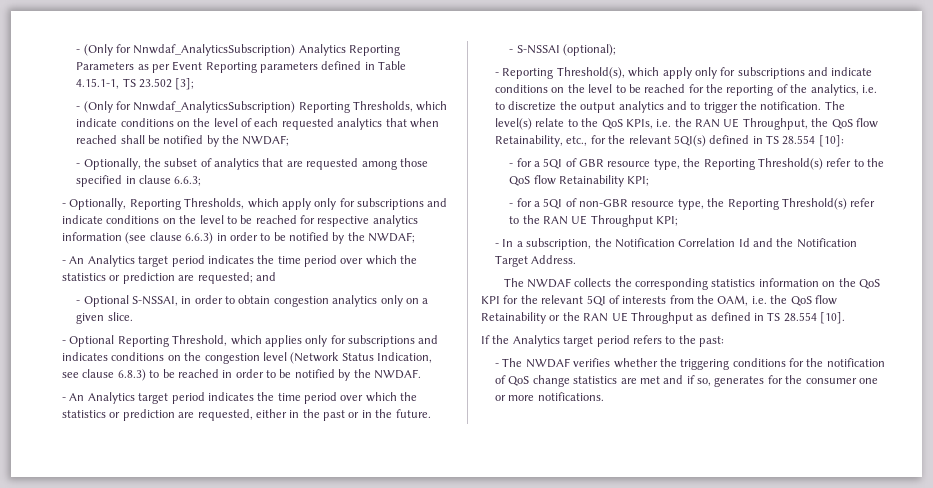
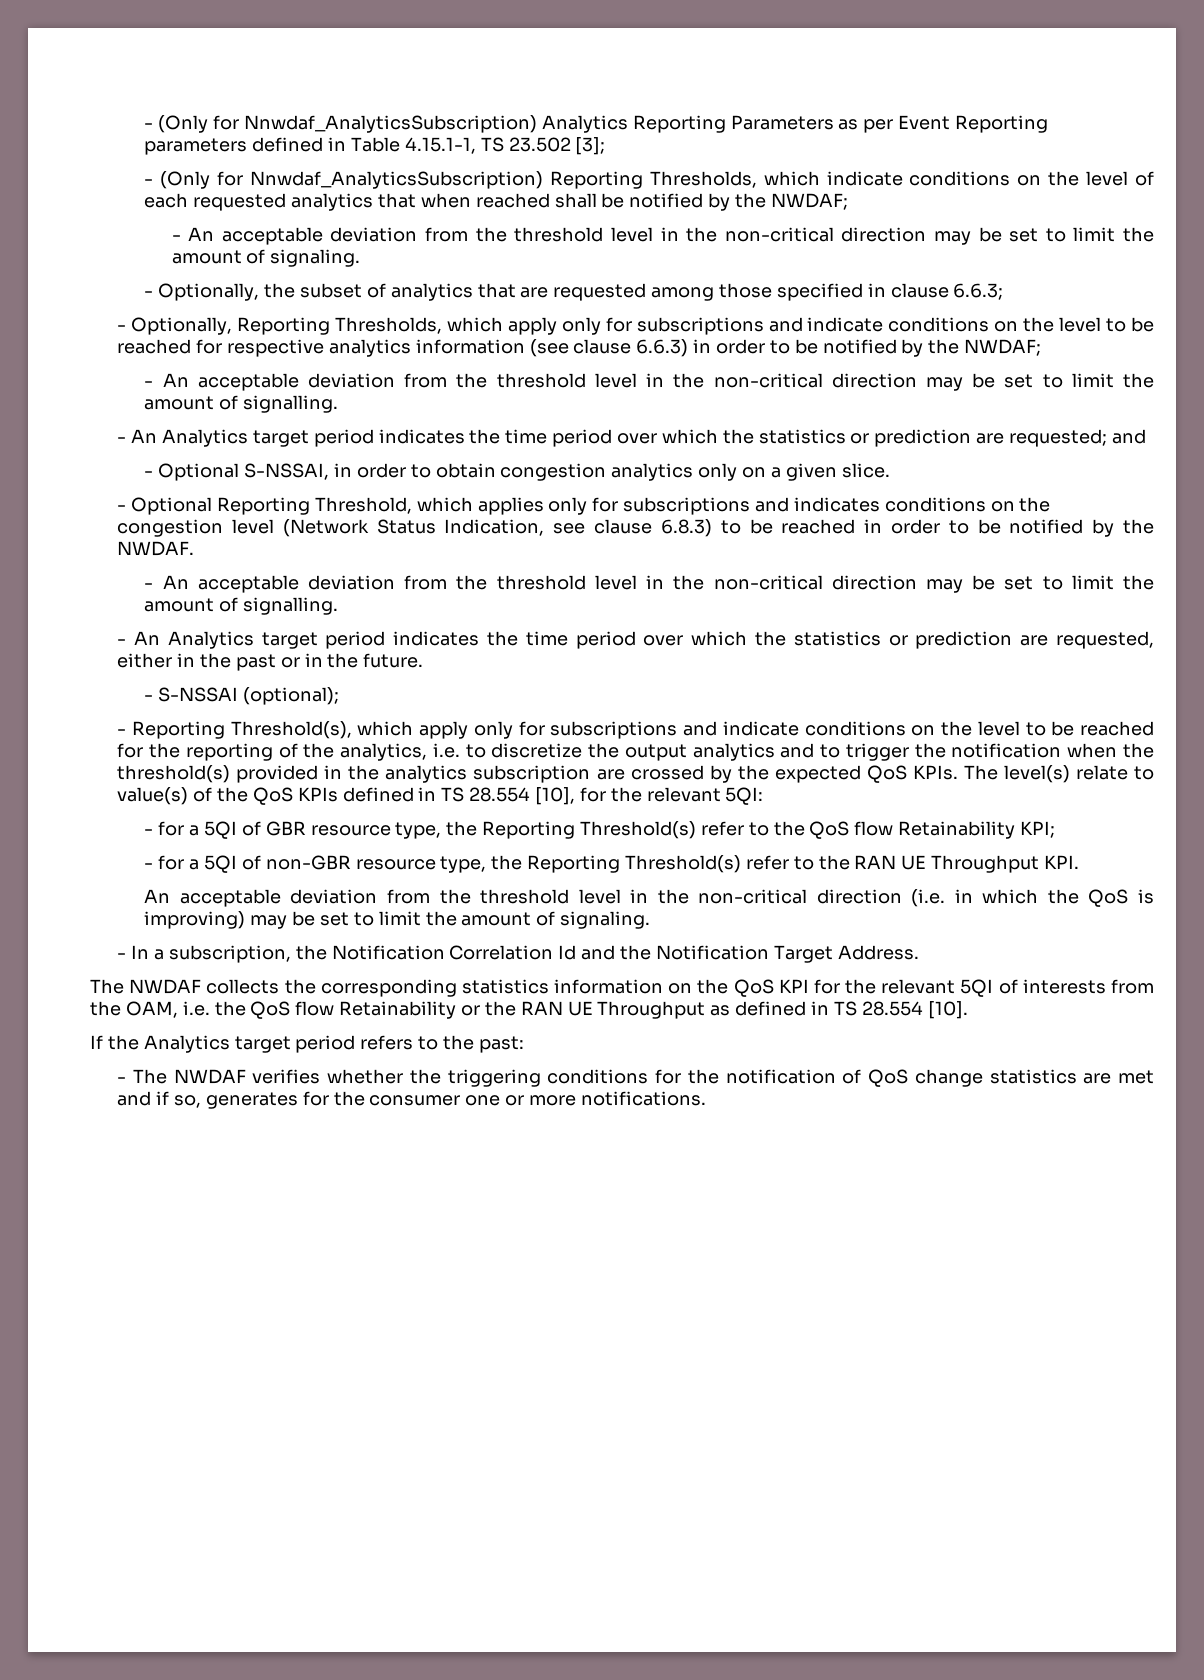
(290, 140) none -> [171,227,1155,245] [171,249,361,267] // - An acceptable deviation from the threshold level in the non-critical direction may be set to limit the amount of signaling.
(416, 237) none -> [144,373,1154,391] [144,395,339,413] // - An acceptable deviation from the threshold level in the non-critical direction may be set to limit the amount of signalling.
(421, 374) none -> [144,575,1154,593] [144,597,339,615] // - An acceptable deviation from the threshold level in the non-critical direction may be set to limit the amount of signalling.
[760,101,845,110] [495,118,878,130] [495,135,844,147] notification. The level(s) relate to the QoS KPIs, i.e. the RAN UE Throughput, the QoS flow Retainability, etc., for the relevant 5QI(s) defined in TS 28.554 [10]: -> [951,743,1154,758] [117,765,1154,783] [117,787,764,805] notification when the threshold(s) provided in the analytics subscription are crossed by the expected QoS KPIs. The level(s) relate to value(s) of the QoS KPIs defined in TS 28.554 [10], for the relevant 5QI:
[656,216,679,226] KPI; -> [1044,855,1080,869] [144,889,1155,907] [144,911,651,929] KPI. // An acceptable deviation from the threshold level in the non-critical direction (i.e. in which the QoS is improving) may be set to limit the amount of signaling.

